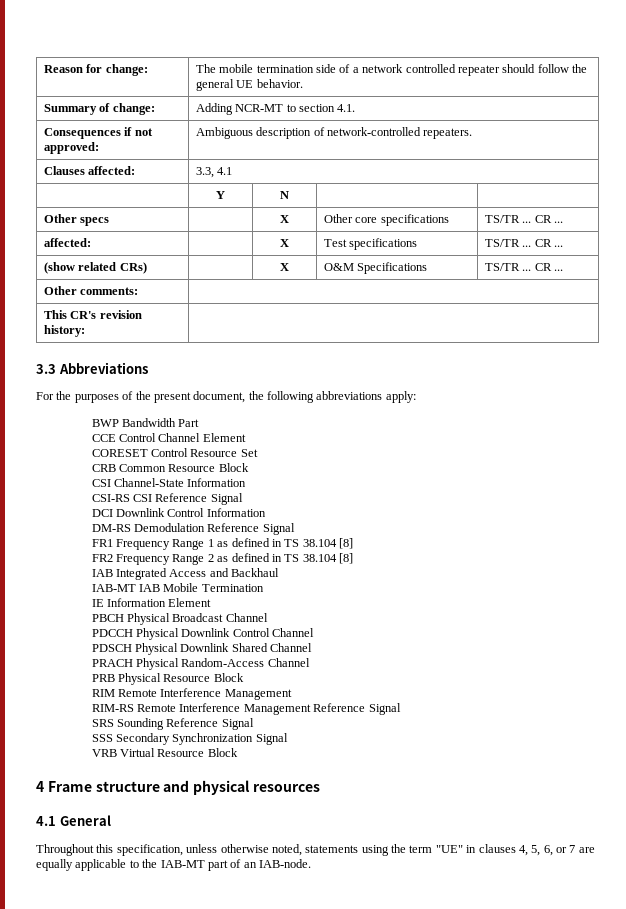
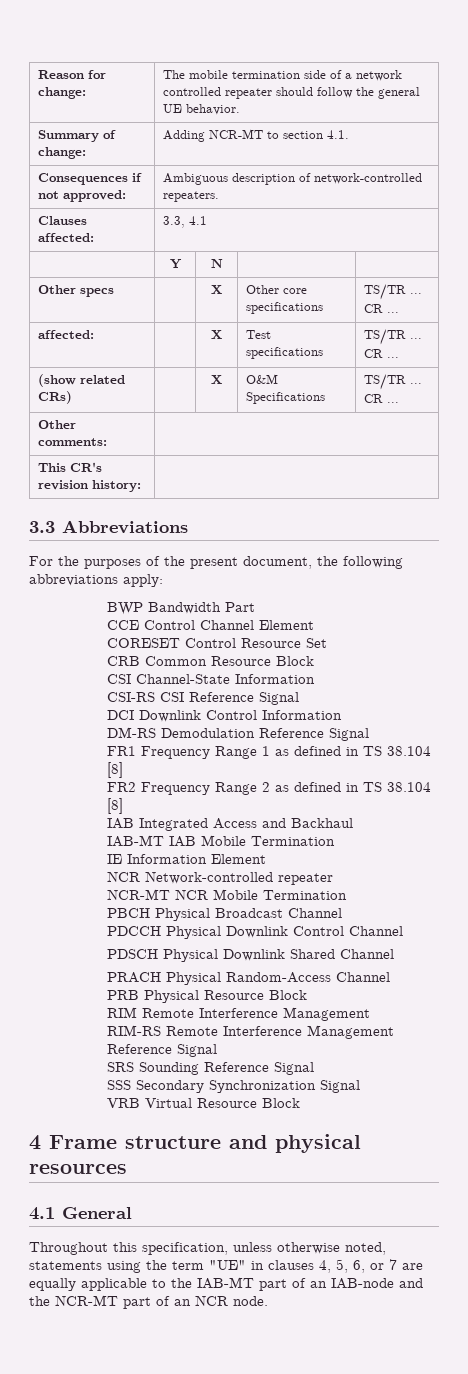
(212, 602) none -> [106,871,333,885] [106,889,347,900] // NCR Network-controlled repeater // NCR-MT NCR Mobile Termination
[259,859,311,868] IAB-node. -> [331,1278,423,1289] [29,1295,268,1309] IAB-node and the NCR-MT part of an NCR node.

